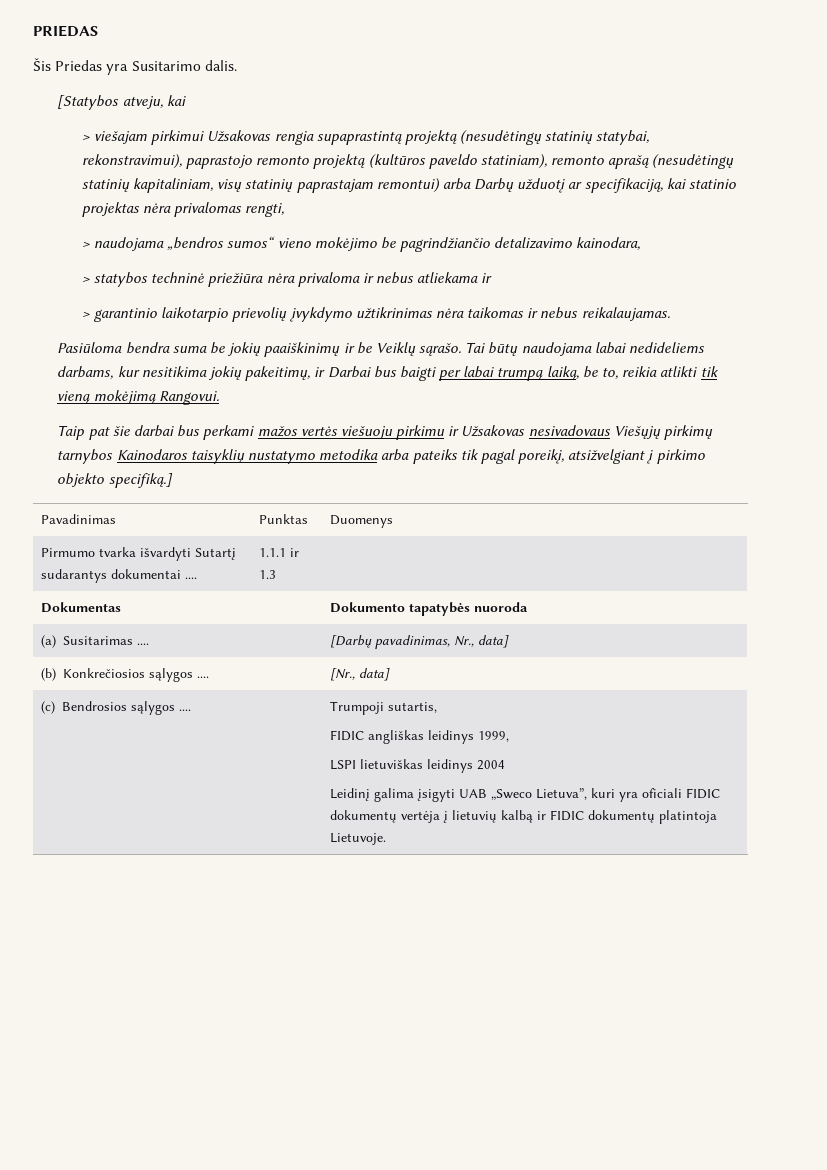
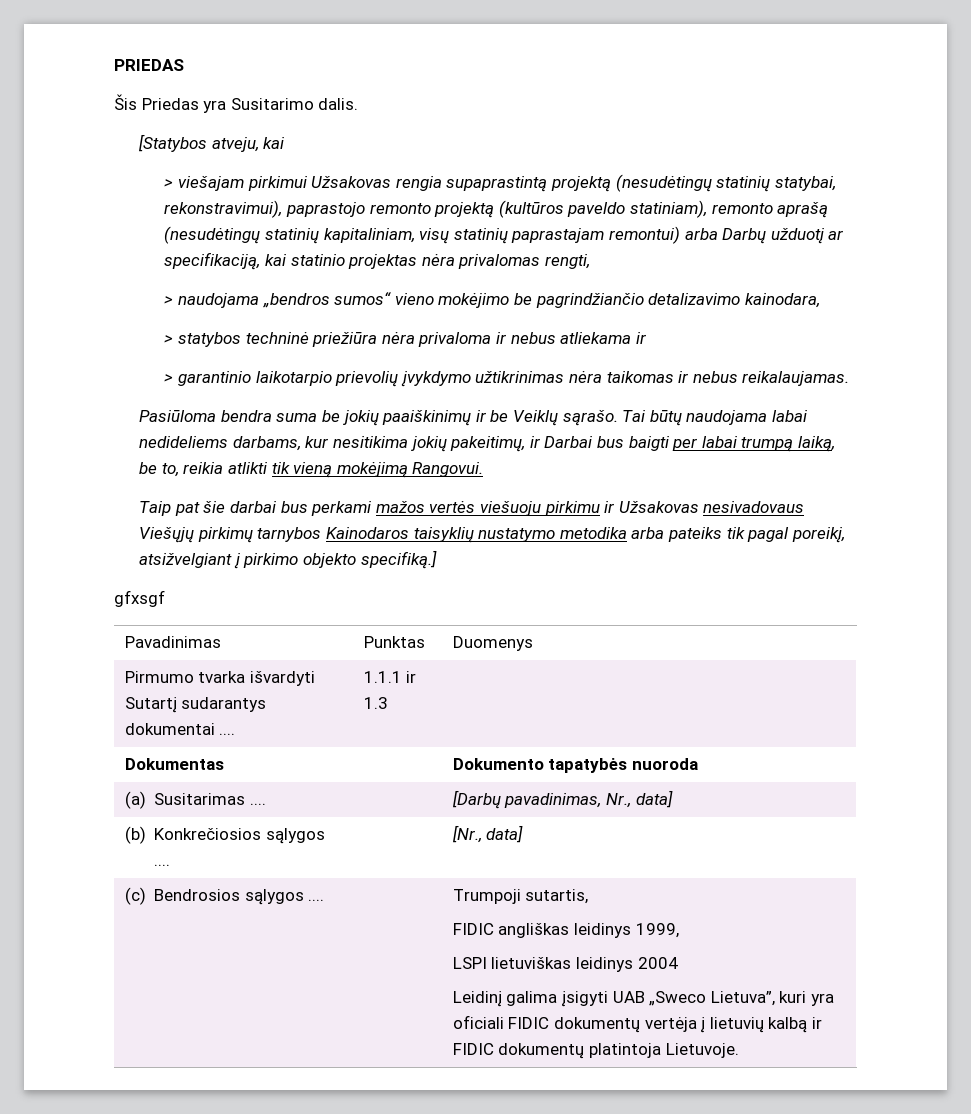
(173, 480) none -> [114,590,165,607] // gfxsgf

